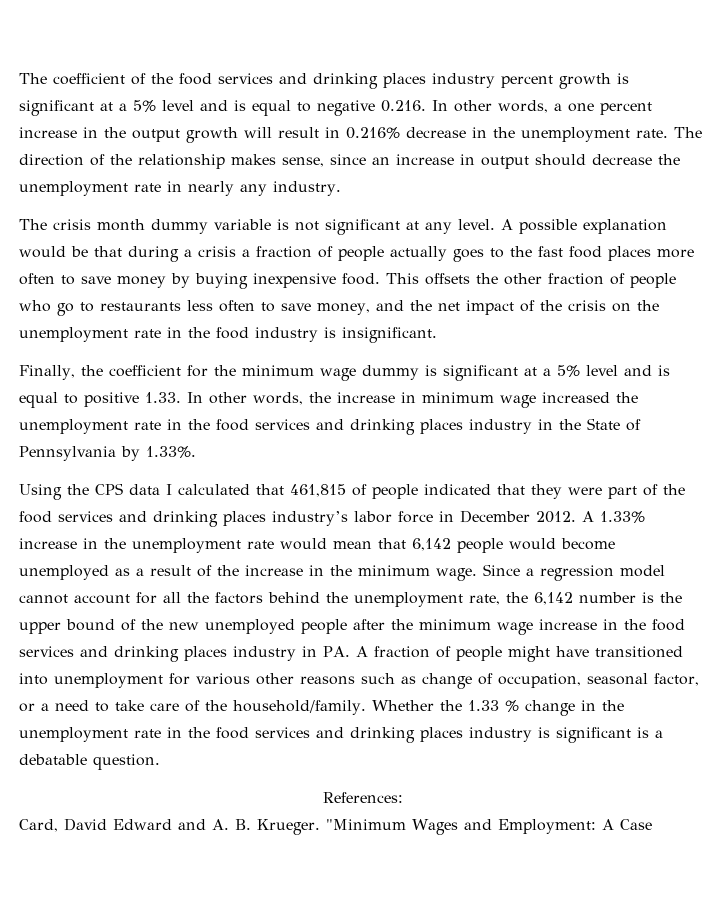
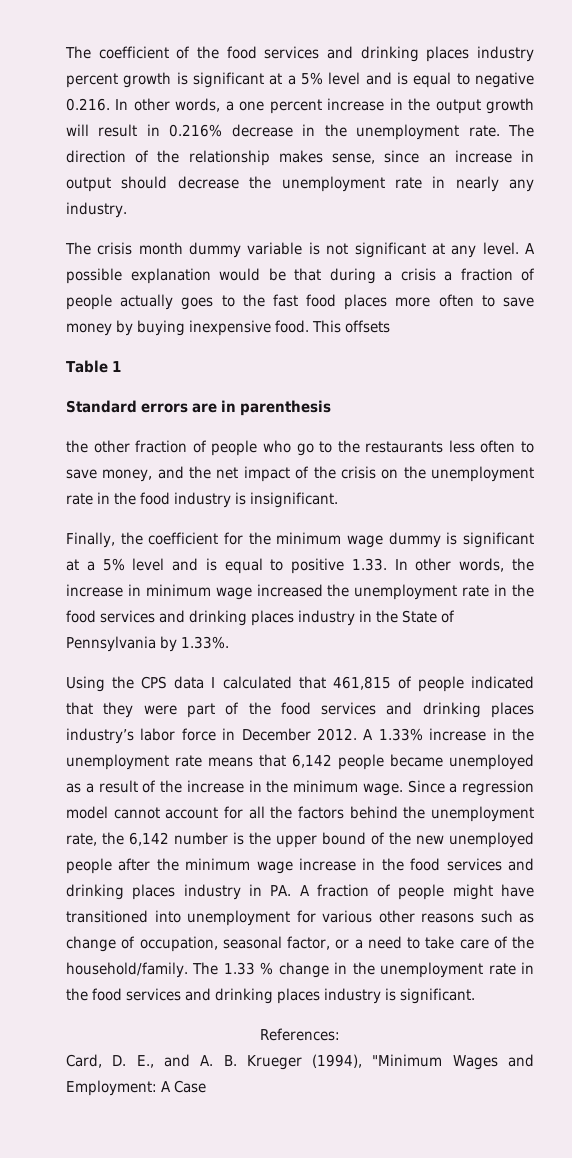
(470, 279) none -> [66,360,122,373] [66,400,332,416] // Table 1 // Standard errors are in parenthesis //
(94, 307) none -> [337,440,360,453] the
[280,538,372,550] would mean -> [208,757,253,767] means
[509,538,615,550] would become -> [390,754,443,767] became
[371,700,462,711] Whether the -> [192,962,219,975] The
[556,727,663,743] [19,754,160,770] significant is a debatable question. -> [400,988,476,1004] significant.
[64,818,172,831] David Edward -> [112,1055,154,1068] D. E.,
[257,819,320,835] Krueger. -> [246,1054,363,1070] Krueger (1994),

